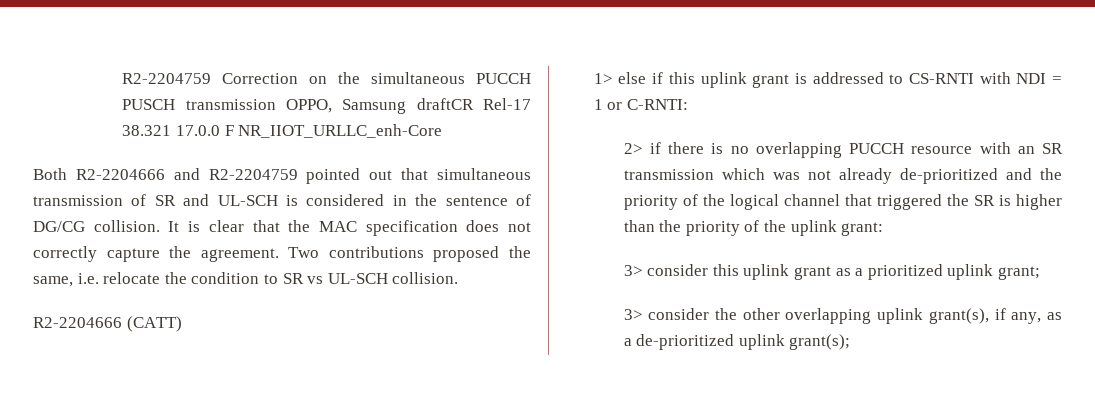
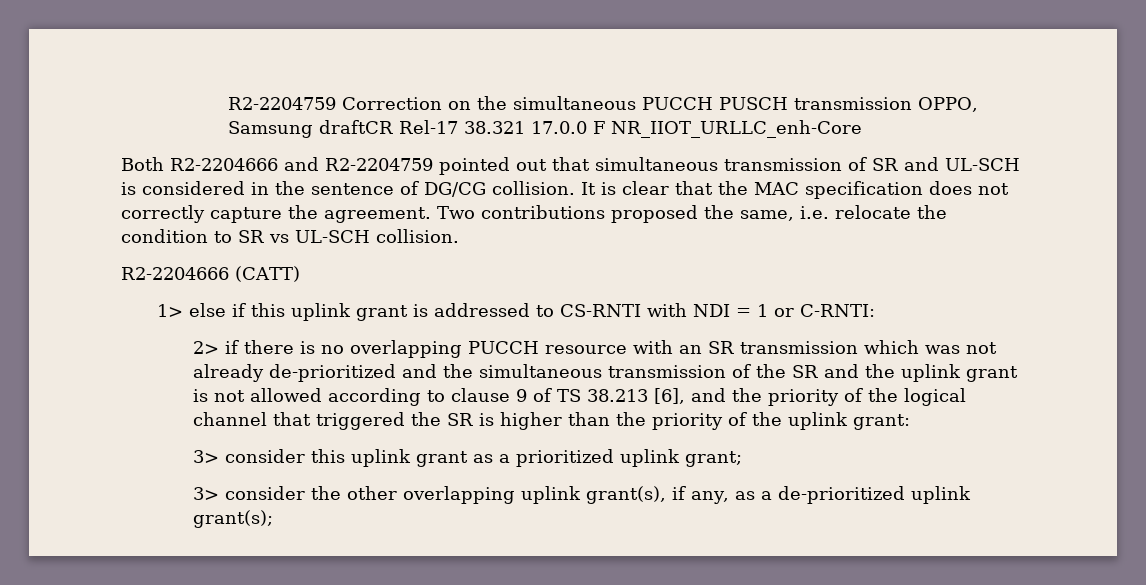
(1062, 174) none -> [478,364,1018,382] [192,388,762,406] simultaneous transmission of the SR and the uplink grant is not allowed according to clause 9 of TS 38.213 [6], and the

